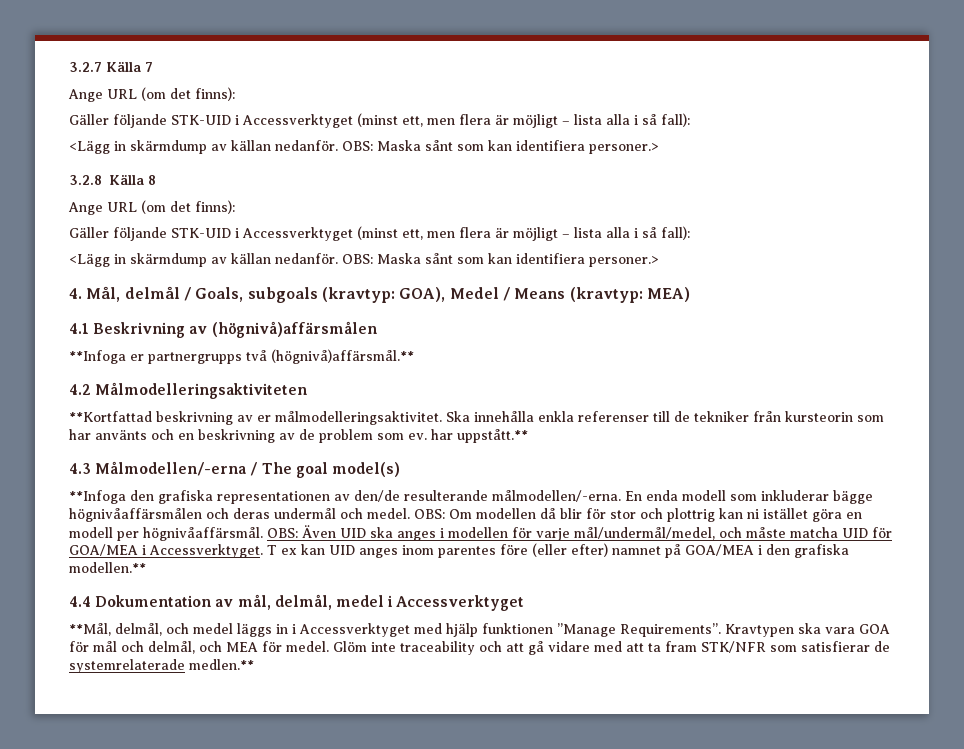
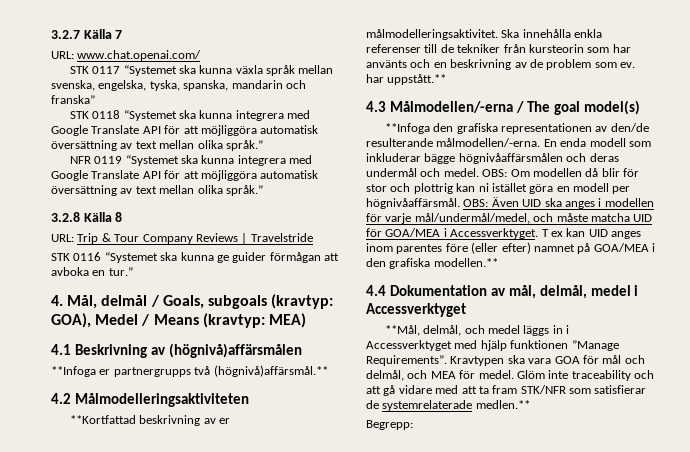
[68,87,235,102] [69,113,690,128] [69,140,659,154] [69,175,156,185] [68,200,235,215] [69,226,690,241] [69,253,659,267] Ange URL (om det finns): // Gäller följande STK-UID i Accessverktyget (minst ett, men flera är möjligt – lista alla i så fall): // <Lägg in skärmdump av källan nedanför. OBS: Maska sånt som kan identifiera personer.> // 3.2.8 Källa 8 // Ange URL (om det finns): // Gäller följande STK-UID i Accessverktyget (minst ett, men flera är möjligt – lista alla i så fall): // <Lägg in skärmdump av källan nedanför. OBS: Maska sånt som kan identifiera personer.> -> [51,50,202,61] [69,65,334,76] [51,80,306,91] [51,95,95,104] [69,110,311,121] [51,125,319,136] [51,140,263,151] [69,155,313,166] [51,170,319,181] [51,185,263,196] [51,212,123,222] [51,233,313,244] [51,252,339,263] [51,267,133,276] URL: www.chat.openai.com/ // STK 0117 “Systemet ska kunna växla språk mellan svenska, engelska, tyska, spanska, mandarin och franska” // STK 0118 “Systemet ska kunna integrera med Google Translate API för att möjliggöra automatisk översättning av text mellan olika språk.” // NFR 0119 “Systemet ska kunna integrera med Google Translate API för att möjliggöra automatisk översättning av text mellan olika språk.” // 3.2.8 Källa 8 // URL: Trip & Tour Company Reviews | Travelstride // STK 0116 “Systemet ska kunna ge guider förmågan att avboka en tur.”
(254, 664) none -> [366,420,413,430] // Begrepp:

